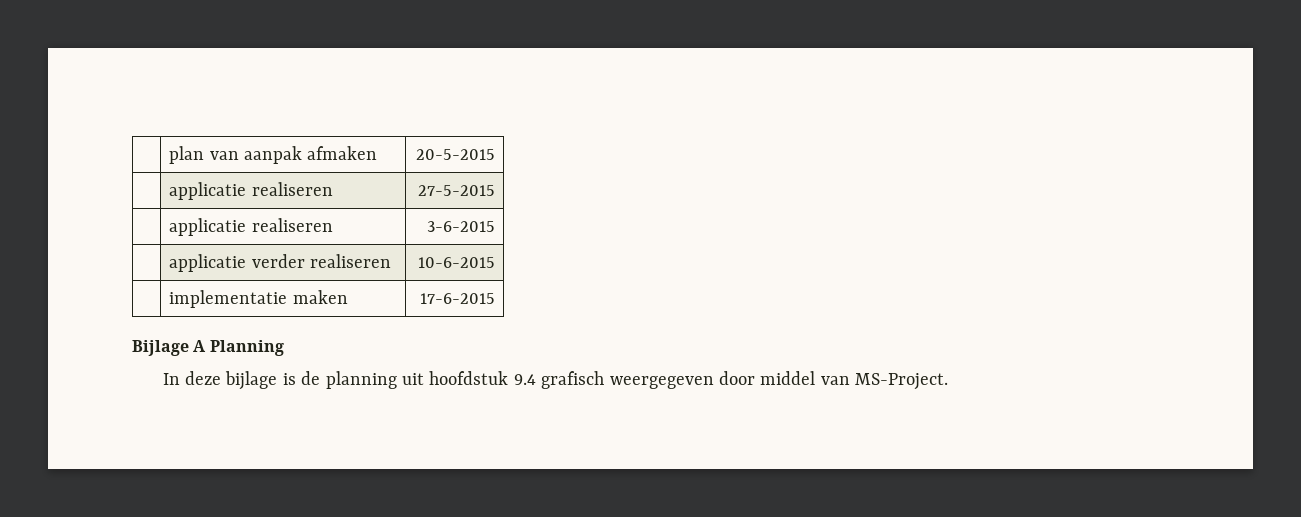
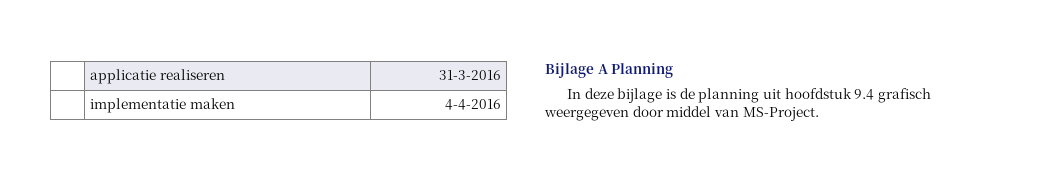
[169,146,378,164] [415,149,495,160] [169,182,333,200] [417,185,495,196] [169,218,333,236] [426,221,495,232] [169,254,392,272] [417,257,495,268] | plan van aanpak afmaken | 20-5-2015 // | applicatie realiseren | 27-5-2015 // | applicatie realiseren | 3-6-2015 // | applicatie verder realiseren | 10-6-2015 -> [90,69,225,84] [438,70,501,80] | applicatie realiseren | 31-3-2016
[419,293,495,304] 17-6-2015 -> [444,99,501,110] 4-4-2016

